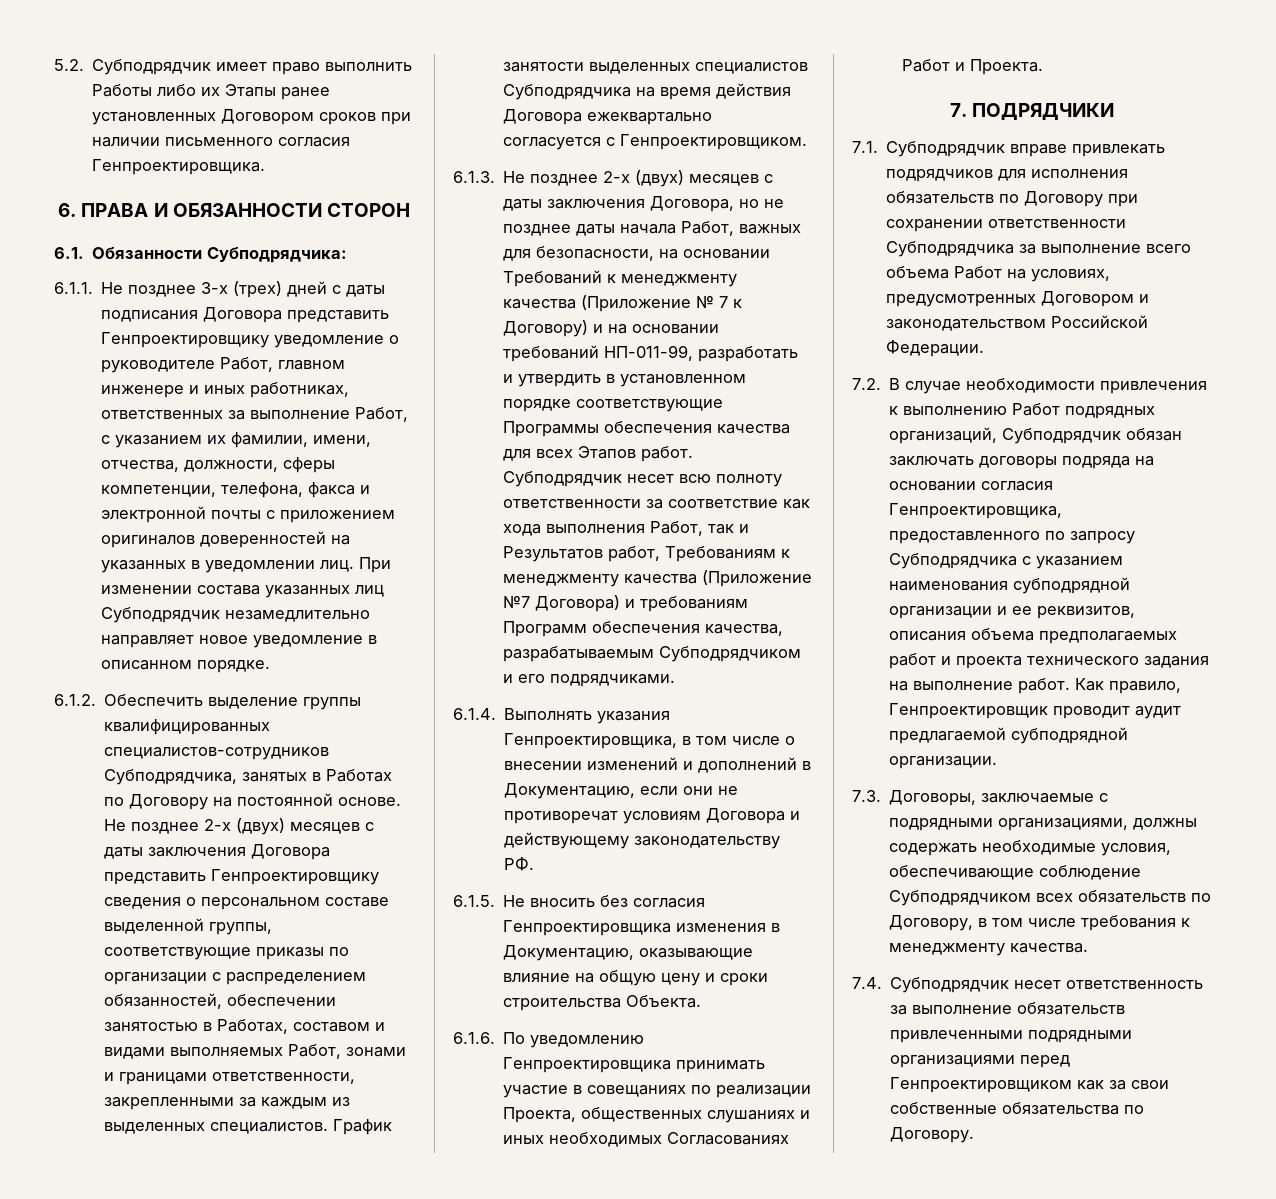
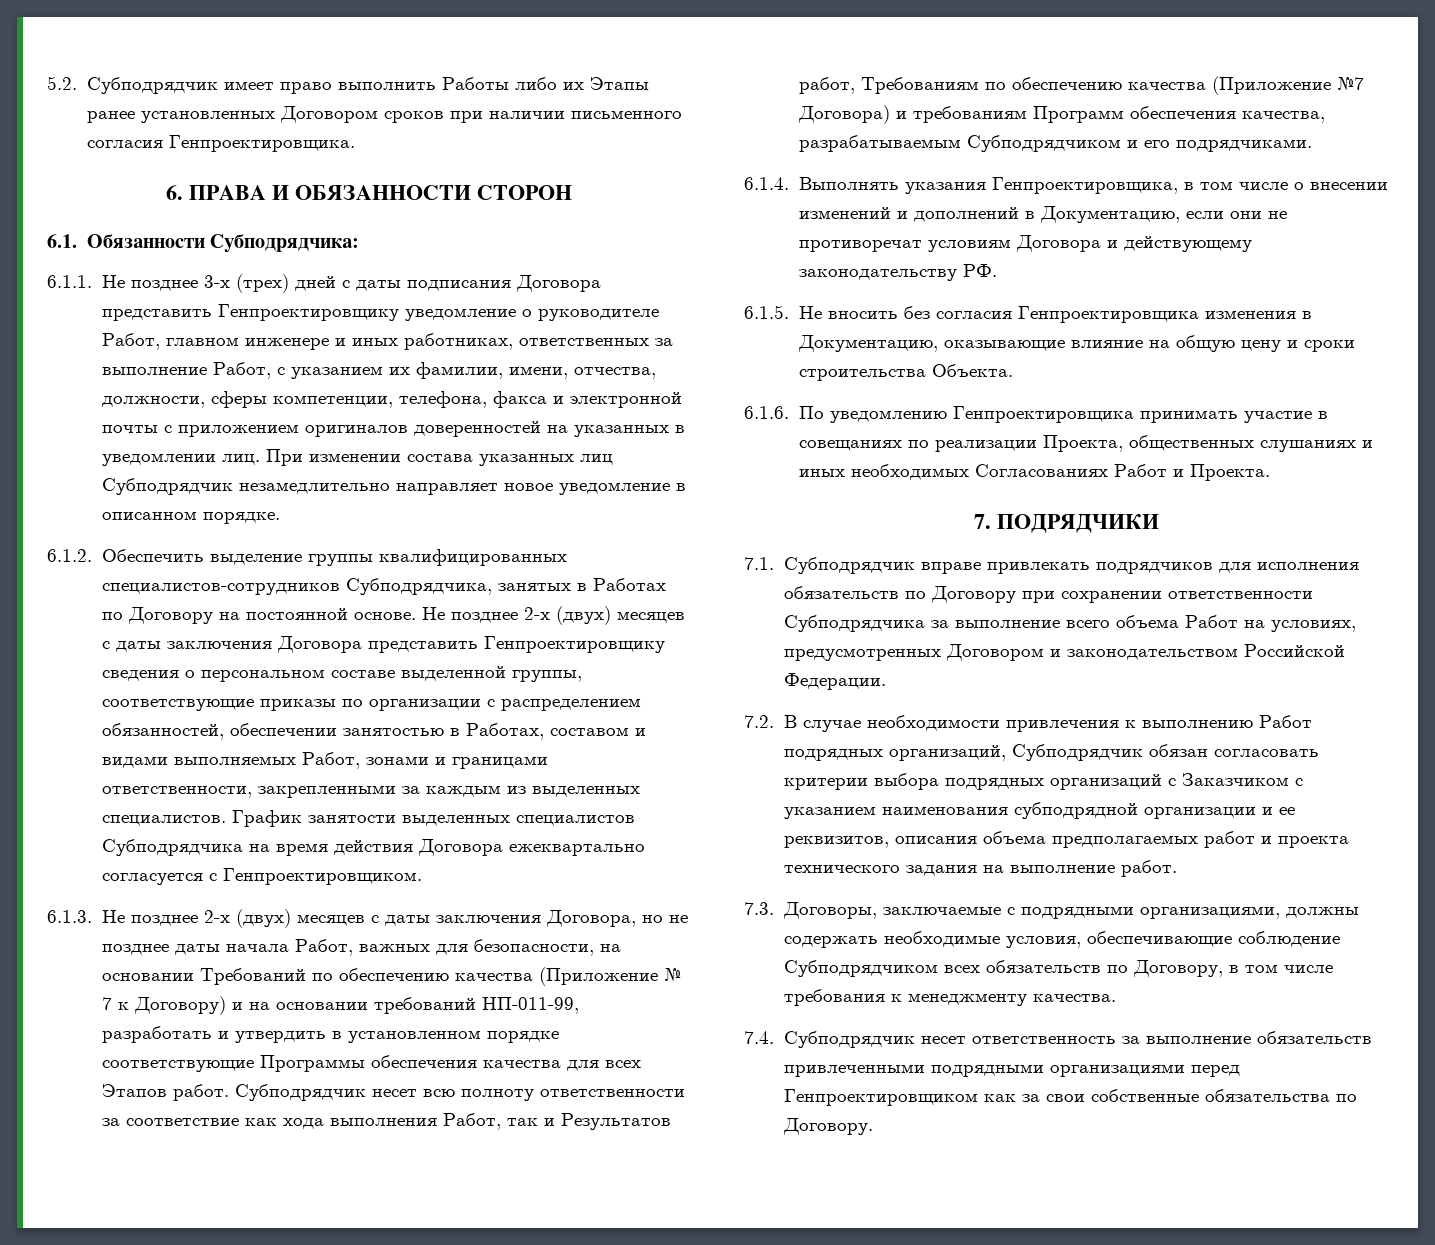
[607,274,738,287] к менеджменту -> [311,968,449,981] по обеспечению
[781,549,791,558] [503,574,620,587] к менеджменту -> [984,77,1122,90] по обеспечению
[889,456,1155,469] [889,481,1054,491] [889,503,1063,519] [889,531,1136,544] [889,553,1018,569] заключать договоры подряда на основании согласия Генпроектировщика, предоставленного по запросу Субподрядчика -> [1213,749,1319,757] [783,773,1289,790] согласовать критерии выбора подрядных организаций с Заказчиком
[1075,678,1182,694] [889,703,1182,719] [889,727,1129,744] [889,756,998,769] Как правило, Генпроектировщик проводит аудит предлагаемой субподрядной организации. -> (1177, 868) none

